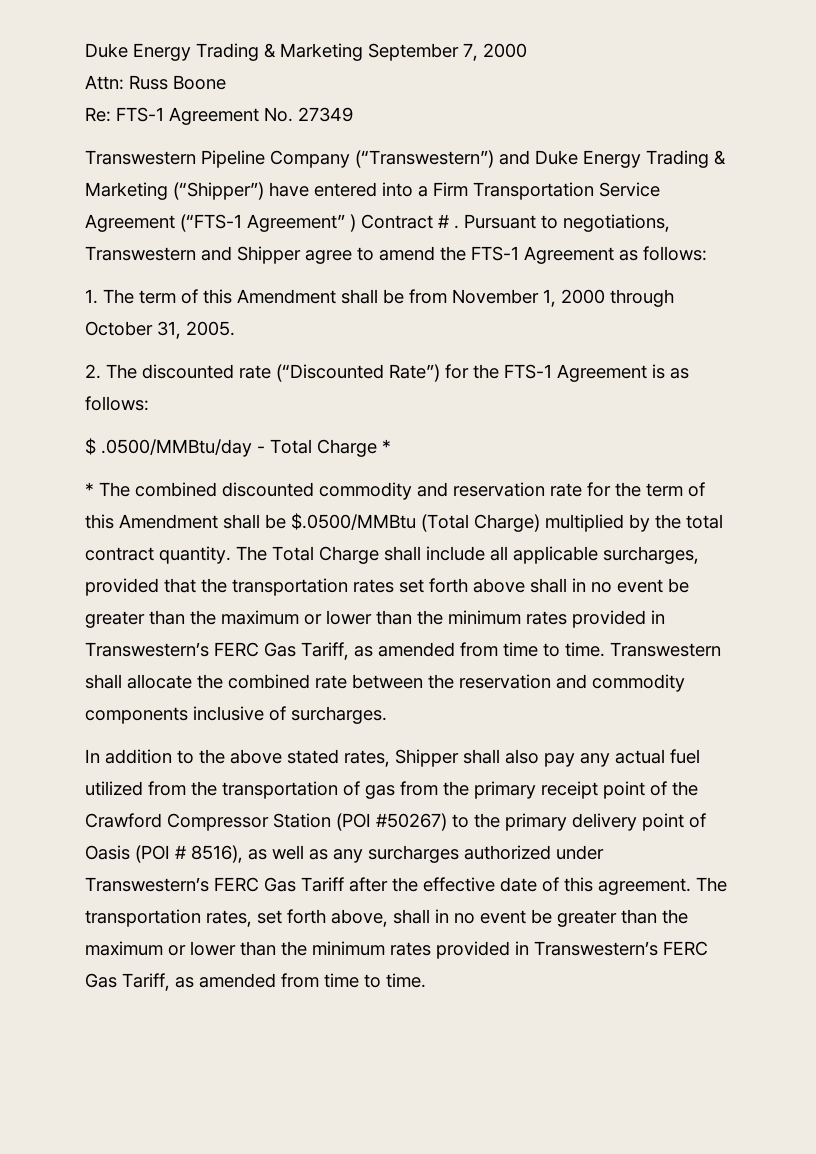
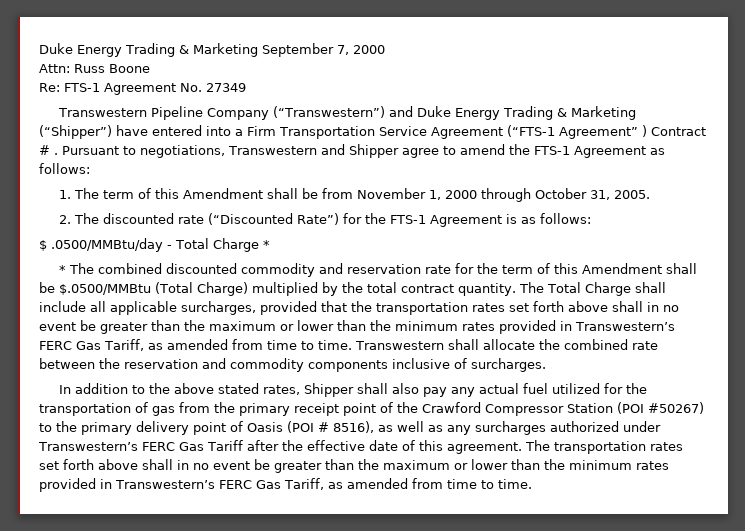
[148,781,186,796] from -> [604,383,624,394] for
[206,909,388,927] rates, set forth above, -> [649,442,683,451] [39,459,138,470] rates set forth above

